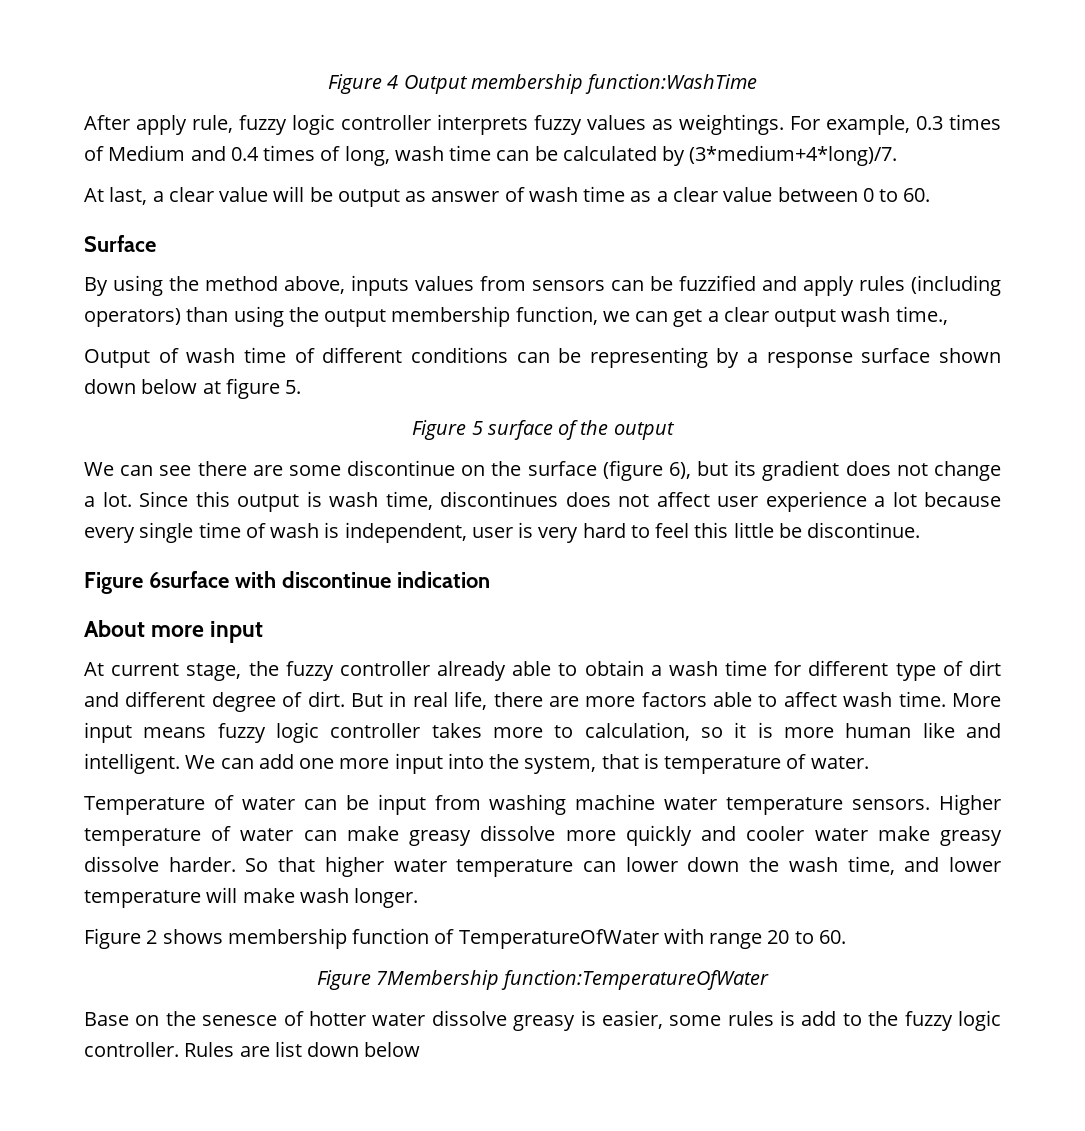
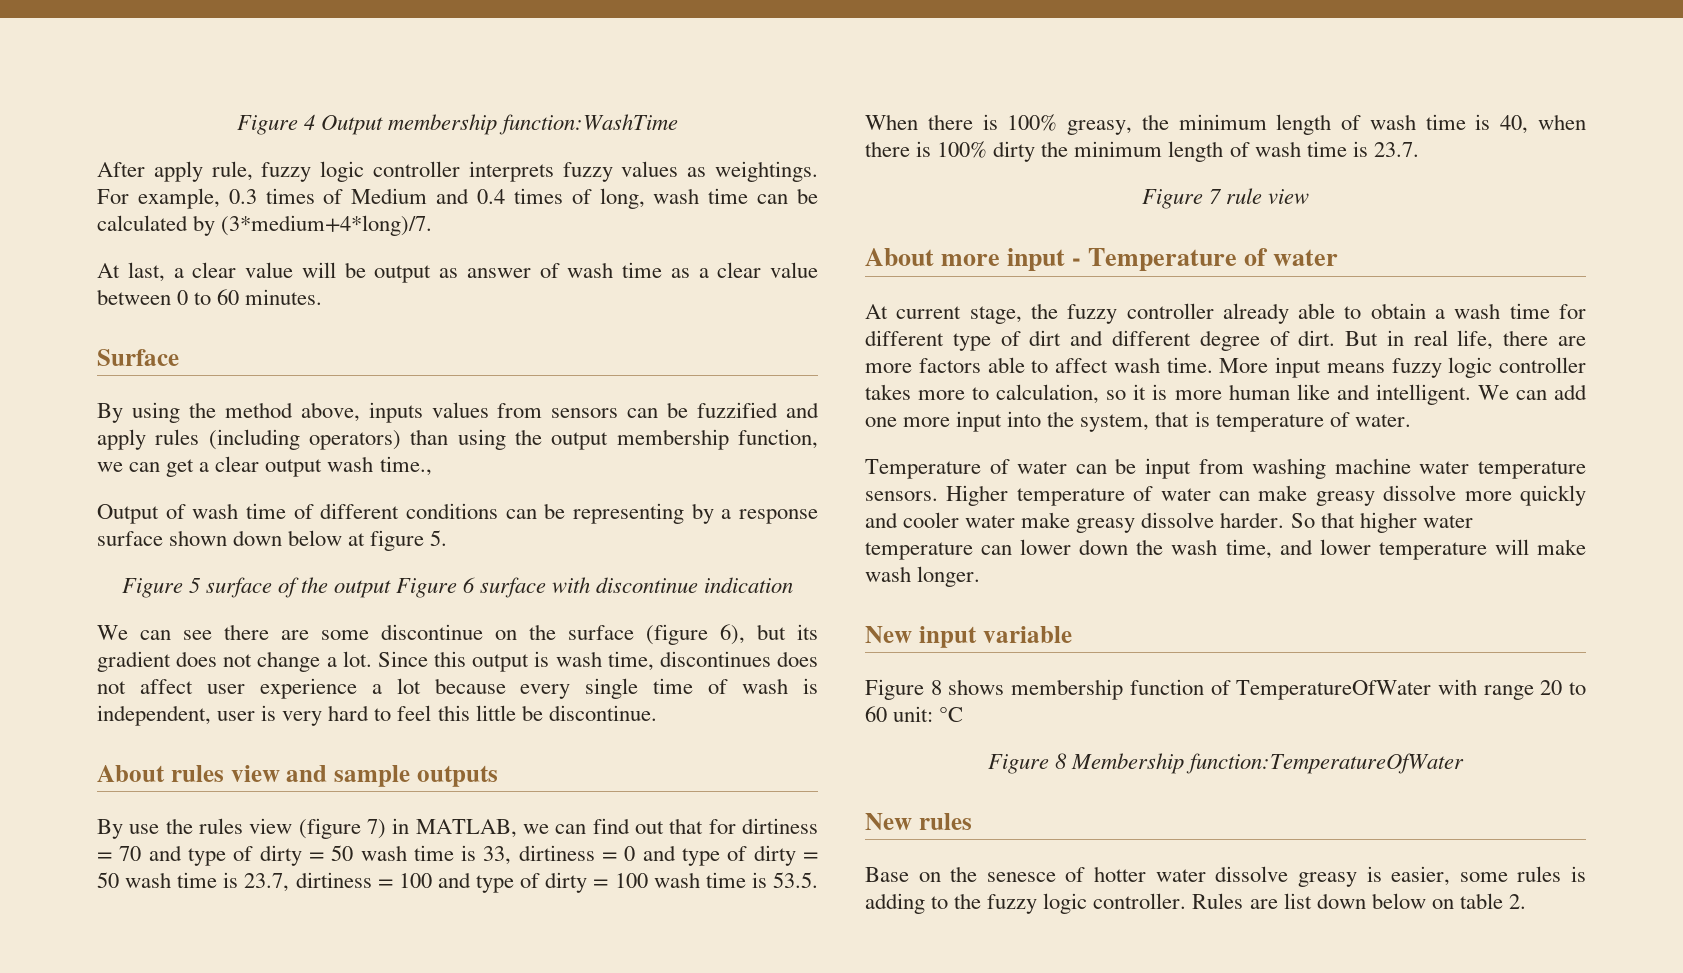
[903,188,931,202] 60. -> [217,289,323,305] 60 minutes.
(675, 431) none -> [396,577,794,598] Figure 6 surface with discontinue indication
[84,571,490,594] Figure 6surface with discontinue indication -> [97,765,498,787] [97,818,818,839] [97,845,818,866] [97,872,819,893] [865,114,1586,135] [865,141,1419,162] [1141,188,1310,209] About rules view and sample outputs // By use the rules view (figure 7) in MATLAB, we can find out that for dirtiness = 70 and type of dirty = 50 wash time is 33, dirtiness = 0 and type of dirty = 50 wash time is 23.7, dirtiness = 100 and type of dirty = 100 wash time is 53.5. When there is 100% greasy, the minimum length of wash time is 40, when there is 100% dirty the minimum length of wash time is 23.7. // Figure 7 rule view
(264, 632) none -> [1072,248,1339,271] - Temperature of water
[84,928,158,949] // Figure 2 -> [865,626,1072,648] [865,679,942,700] // New input variable // Figure 8
[818,930,846,944] [316,970,500,990] 60. // Figure 7Membership -> [865,706,964,722] [987,753,1185,774] 60 unit: °C // Figure 8 Membership
(770, 980) none -> [865,813,972,830] // New rules
[801,1011,837,1026] add -> [865,893,925,914] adding
(421, 1049) none -> [1431,893,1526,909] on table 2.

